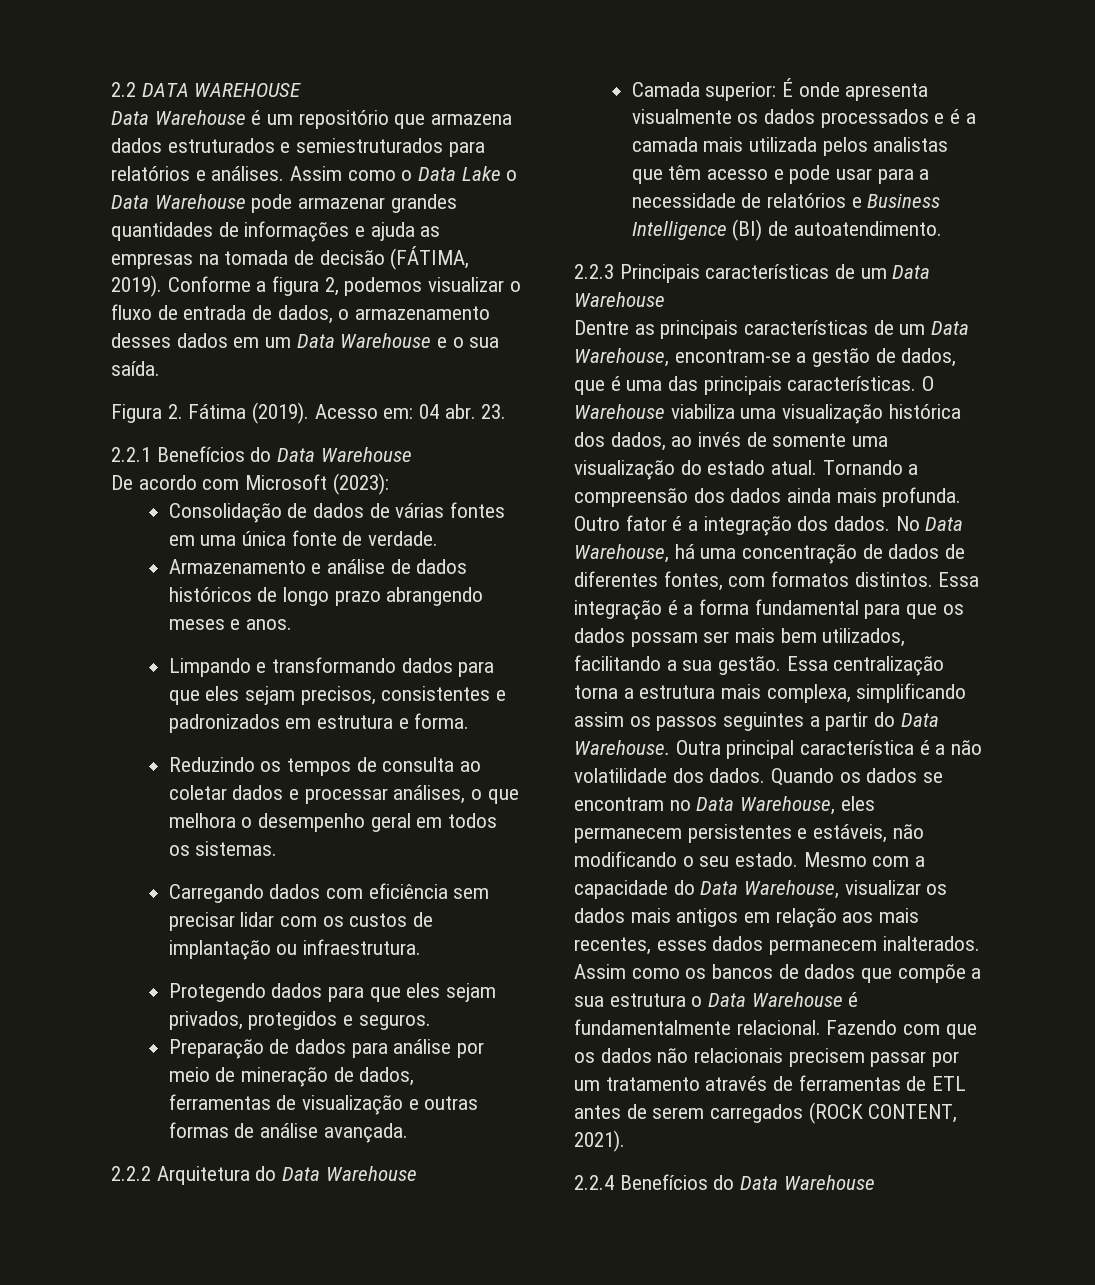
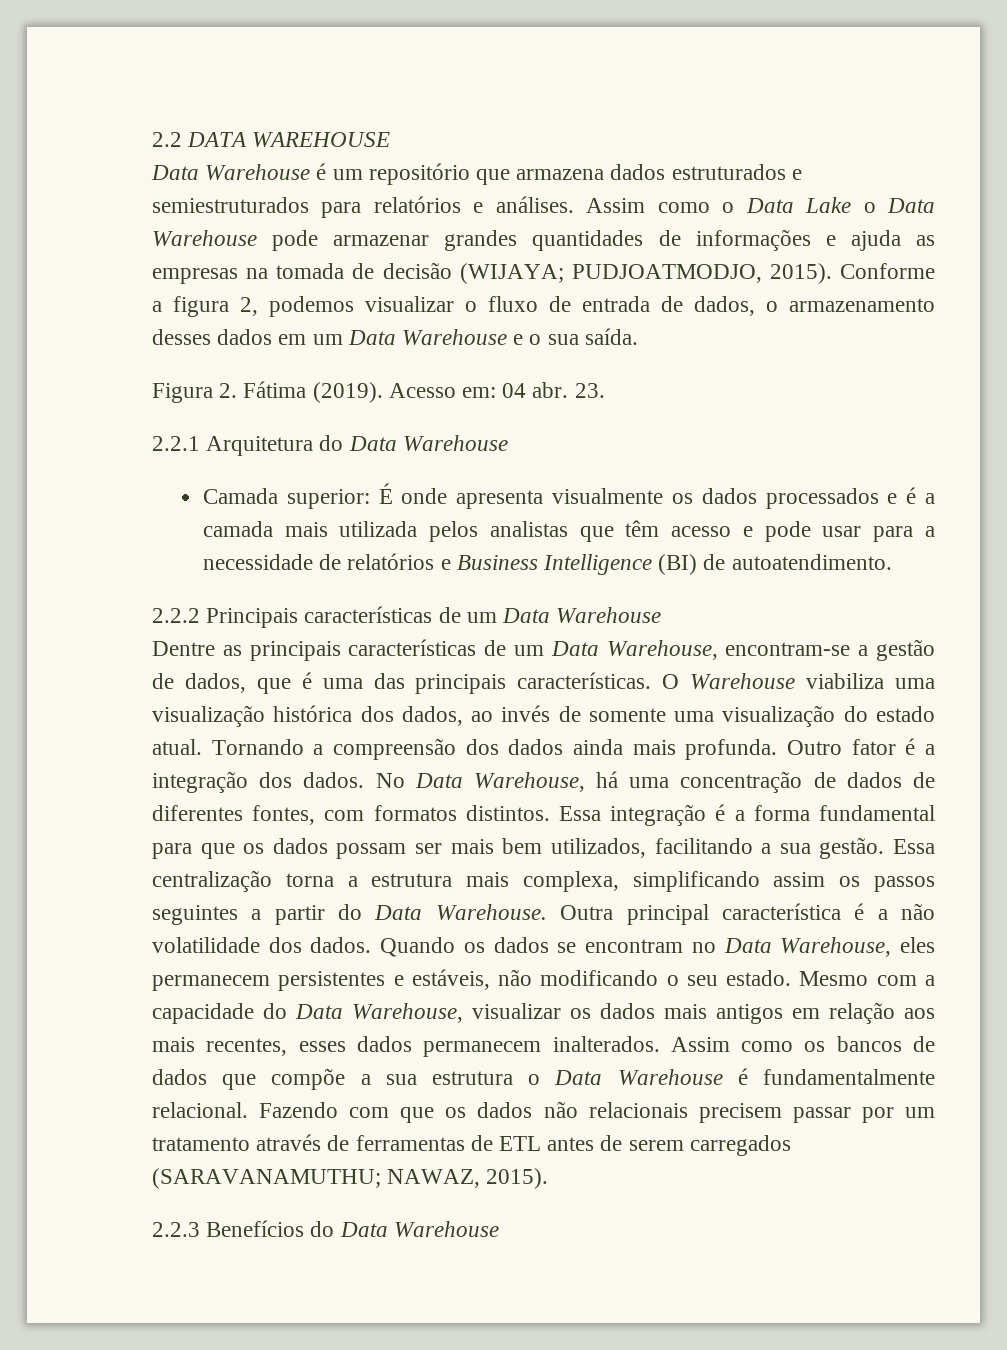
[390,246,470,270] [111,275,162,297] (FÁTIMA, 2019). -> [459,263,832,284] (WIJAYA; PUDJOATMODJO, 2015).
[156,446,412,462] [111,473,389,495] [168,502,505,523] [168,530,438,546] [168,559,468,574] [168,587,484,606] [168,619,292,630] [168,657,495,677] [168,686,506,705] [168,713,470,733] [168,757,481,776] [168,785,519,804] [168,813,497,832] [168,841,278,856] [168,883,490,903] [168,912,433,931] [168,939,421,960] [168,983,496,1002] [168,1011,431,1030] [168,1039,484,1059] [168,1067,415,1087] [168,1094,479,1115] [168,1122,408,1143] [111,1166,151,1181] Benefícios do Data Warehouse // De acordo com Microsoft (2023): // Consolidação de dados de várias fontes em uma única fonte de verdade. // Armazenamento e análise de dados históricos de longo prazo abrangendo meses e anos. // Limpando e transformando dados para que eles sejam precisos, consistentes e padronizados em estrutura e forma. // Reduzindo os tempos de consulta ao coletar dados e processar análises, o que melhora o desempenho geral em todos os sistemas. // Carregando dados com eficiência sem precisar lidar com os custos de implantação ou infraestrutura. // Protegendo dados para que eles sejam privados, protegidos e seguros. // Preparação de dados para análise por meio de mineração de dados, ferramentas de visualização e outras formas de análise avançada. // 2.2.2 -> (200, 443) none
[574,264,614,279] 2.2.3 -> [152,608,200,623] 2.2.2
[808,1102,958,1124] [574,1130,625,1152] [574,1175,614,1190] (ROCK CONTENT, 2021). // 2.2.4 -> [152,1168,549,1189] [152,1222,200,1237] (SARAVANAMUTHU; NAWAZ, 2015). // 2.2.3

